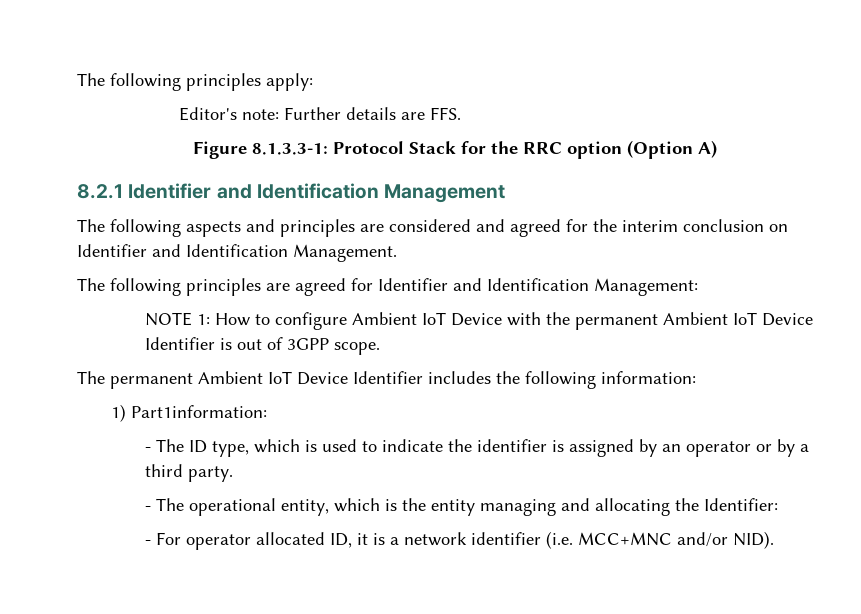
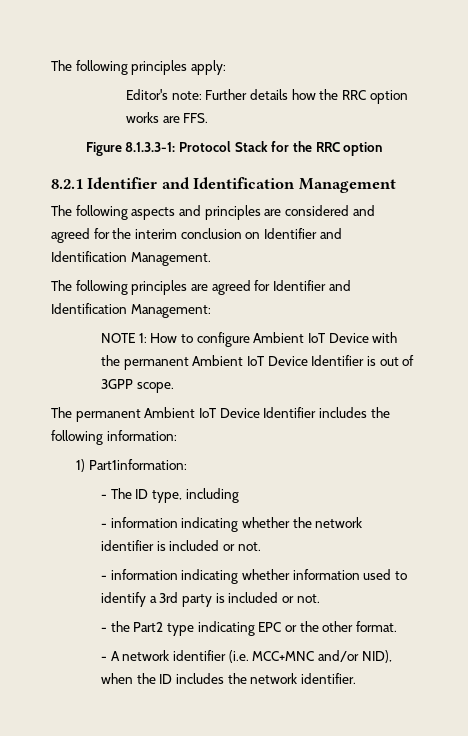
(397, 113) none -> [291,89,408,104] [126,112,160,123] how the RRC option works
[627,140,717,159] (Option A) -> (383, 149) none
[254,439,810,457] [145,464,234,482] [145,498,779,516] [145,532,400,550] which is used to indicate the identifier is assigned by an operator or by a third party. // - The operational entity, which is the entity managing and allocating the Identifier: // - For operator allocated ID, it is a -> [185,488,239,503] [101,517,363,532] [101,540,261,551] [101,569,407,584] [101,592,320,607] [101,621,397,636] [101,651,120,661] including // - information indicating whether the network identifier is included or not. // - information indicating whether information used to identify a 3rd party is included or not. // - the Part2 type indicating EPC or the other format. // - A
[733,531,775,549] NID). -> [361,650,392,663] [101,673,356,684] NID), when the ID includes the network identifier.

